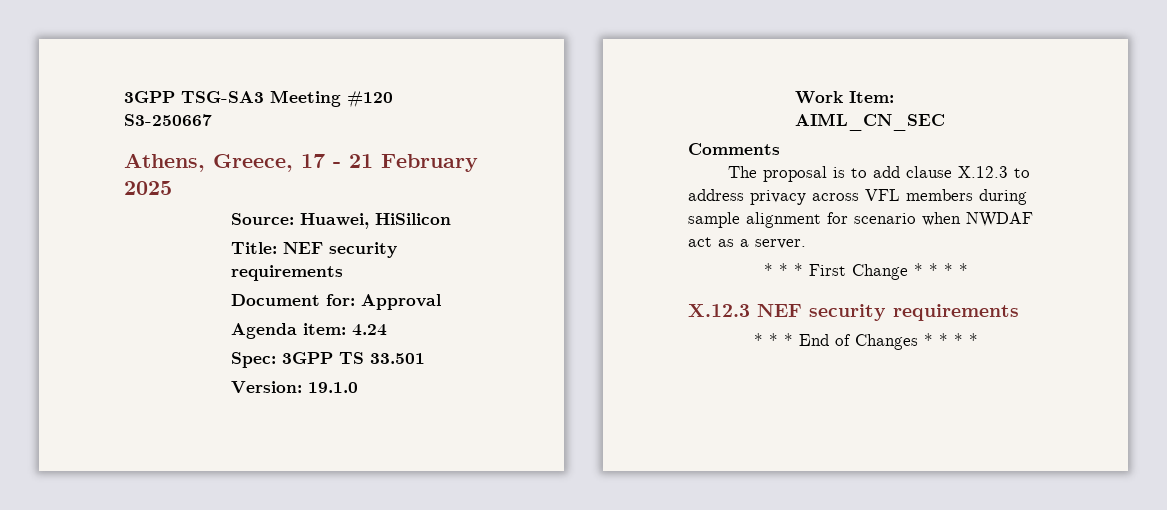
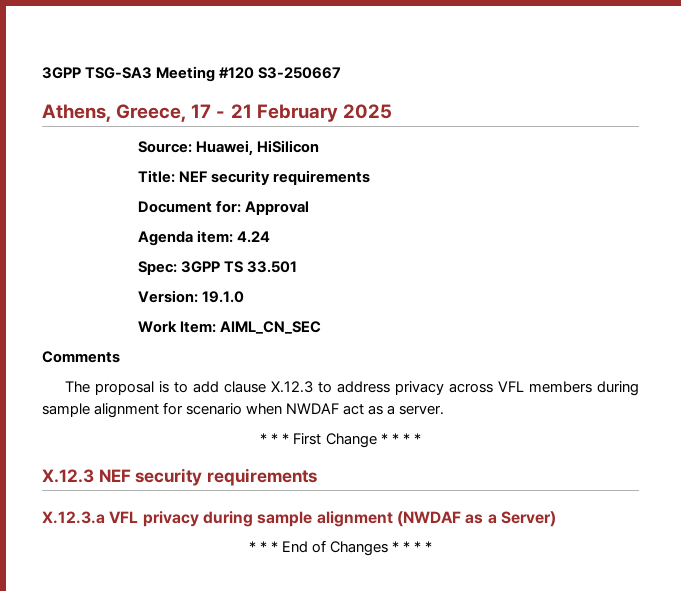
(1019, 312) none -> [42,511,556,527] // X.12.3.a VFL privacy during sample alignment (NWDAF as a Server)

